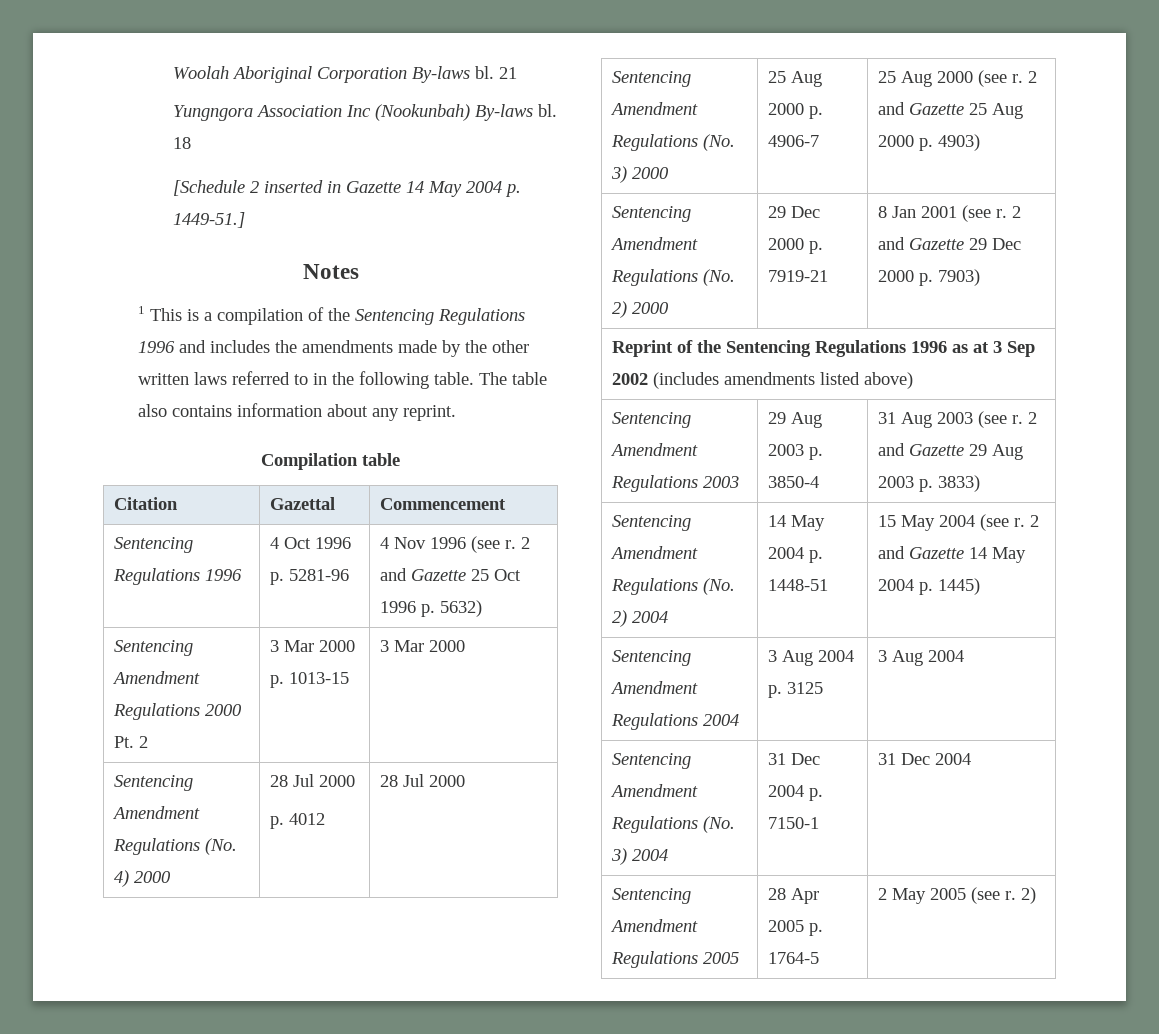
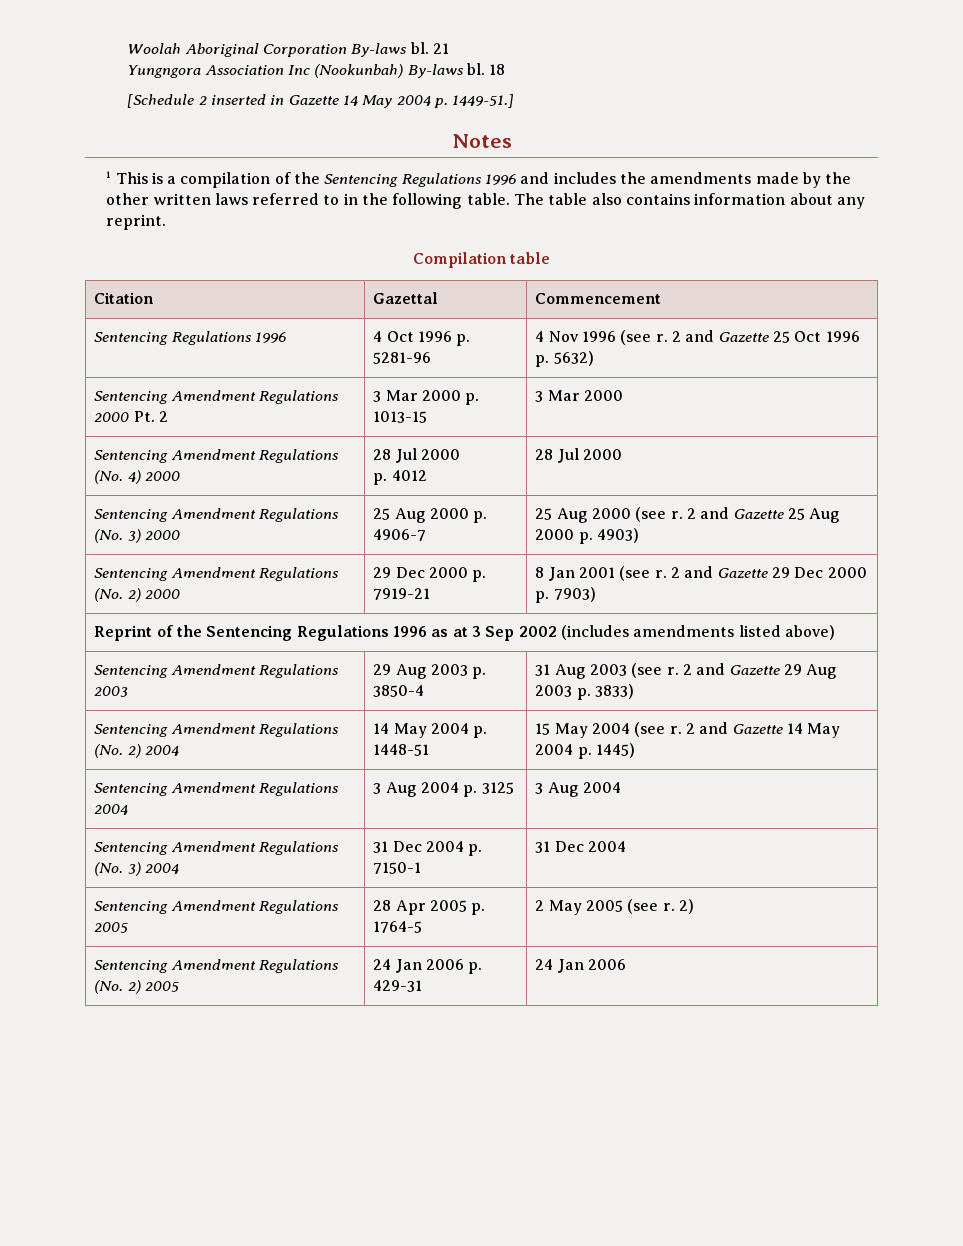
(1037, 895) none -> [94,959,340,973] [94,980,180,994] [373,959,483,974] [373,980,423,992] [535,959,627,973] // Sentencing Amendment Regulations (No. 2) 2005 | 24 Jan 2006 p. 429-31 | 24 Jan 2006

